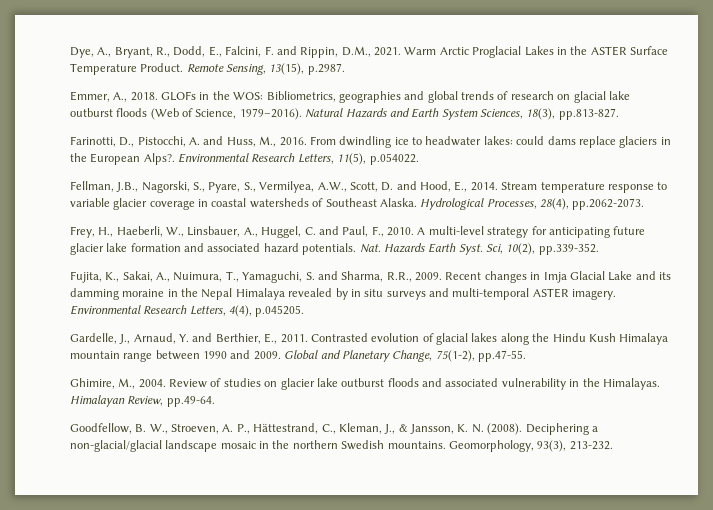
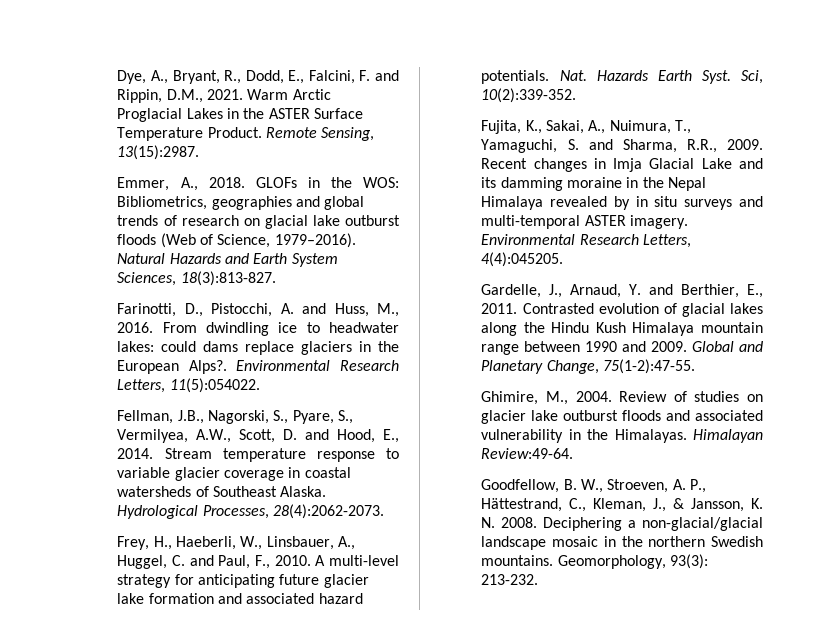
[269,63,345,75] 13(15), p.2987. -> [117,145,200,160] 13(15):2987.
[526,108,619,120] 18(3), pp.813-827. -> [180,271,276,286] 18(3):813-827.
[337,153,419,165] 11(5), p.054022. -> [169,378,260,393] 11(5):054022.
[540,198,645,210] 28(4), pp.2062-2073. -> [273,504,385,519] 28(4):2062-2073.
[506,243,599,255] 10(2), pp.339-352. -> [481,88,577,103] 10(2):339-352.
[229,305,305,317] 4(4), p.045205. -> [481,252,564,267] 4(4):045205.
[435,350,527,362] 75(1-2), pp.47-55. -> [603,359,696,374] 75(1-2):47-55.
[127,396,215,407] Review, pp.49-64. -> [481,448,574,459] Review:49-64.
[487,423,523,435] (2008). -> [501,517,538,528] 2008.
[537,440,567,452] 93(3), -> [670,554,709,569] 93(3):

